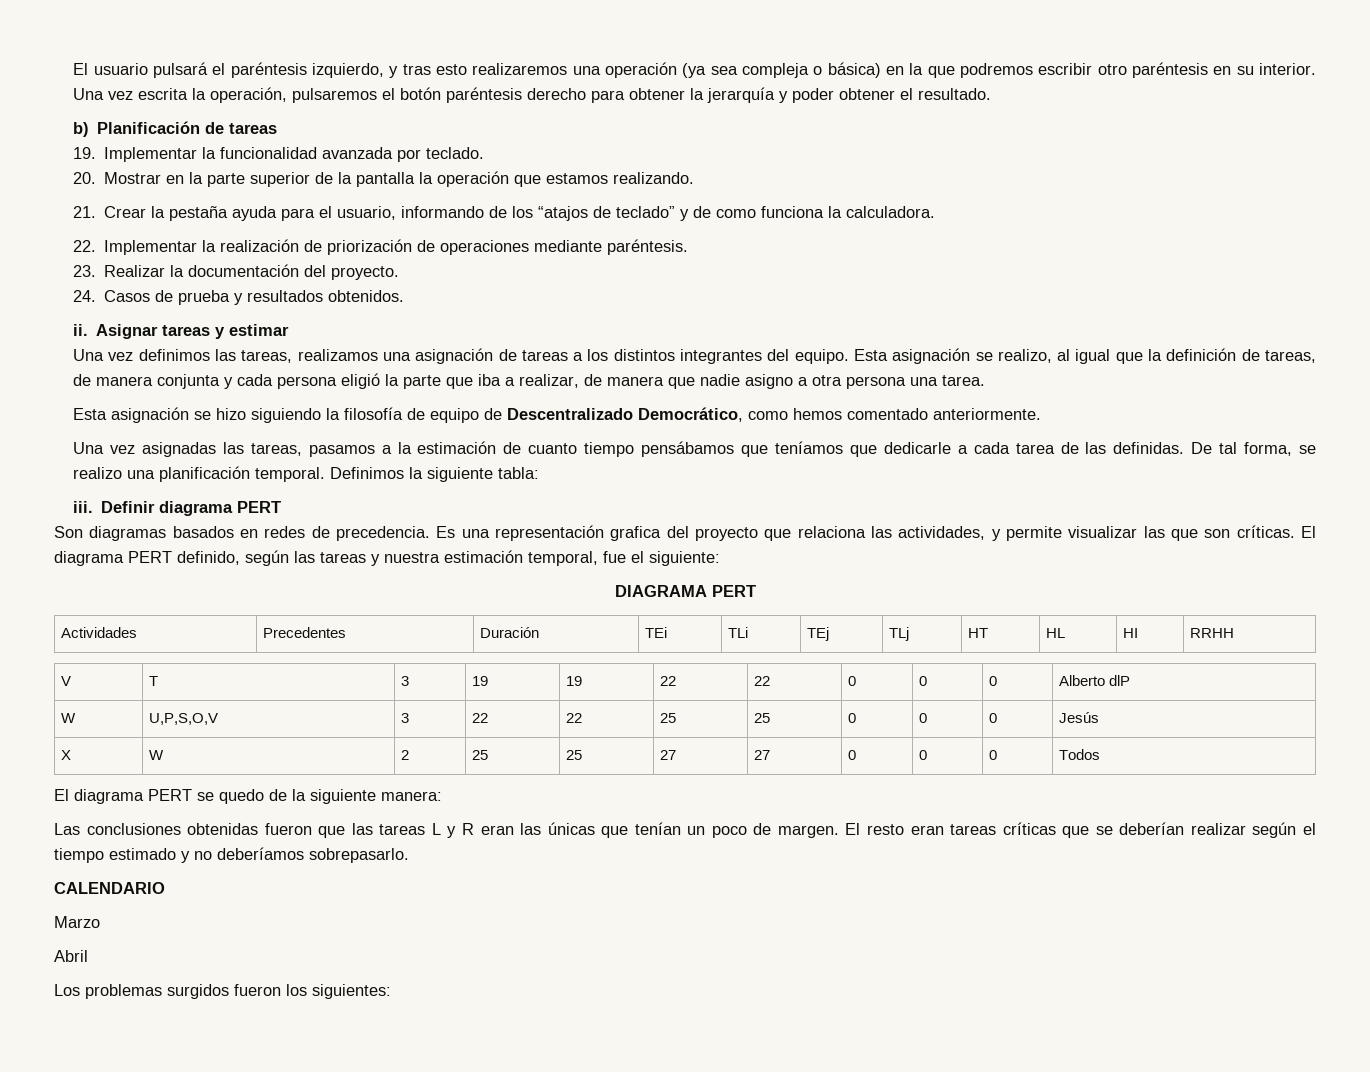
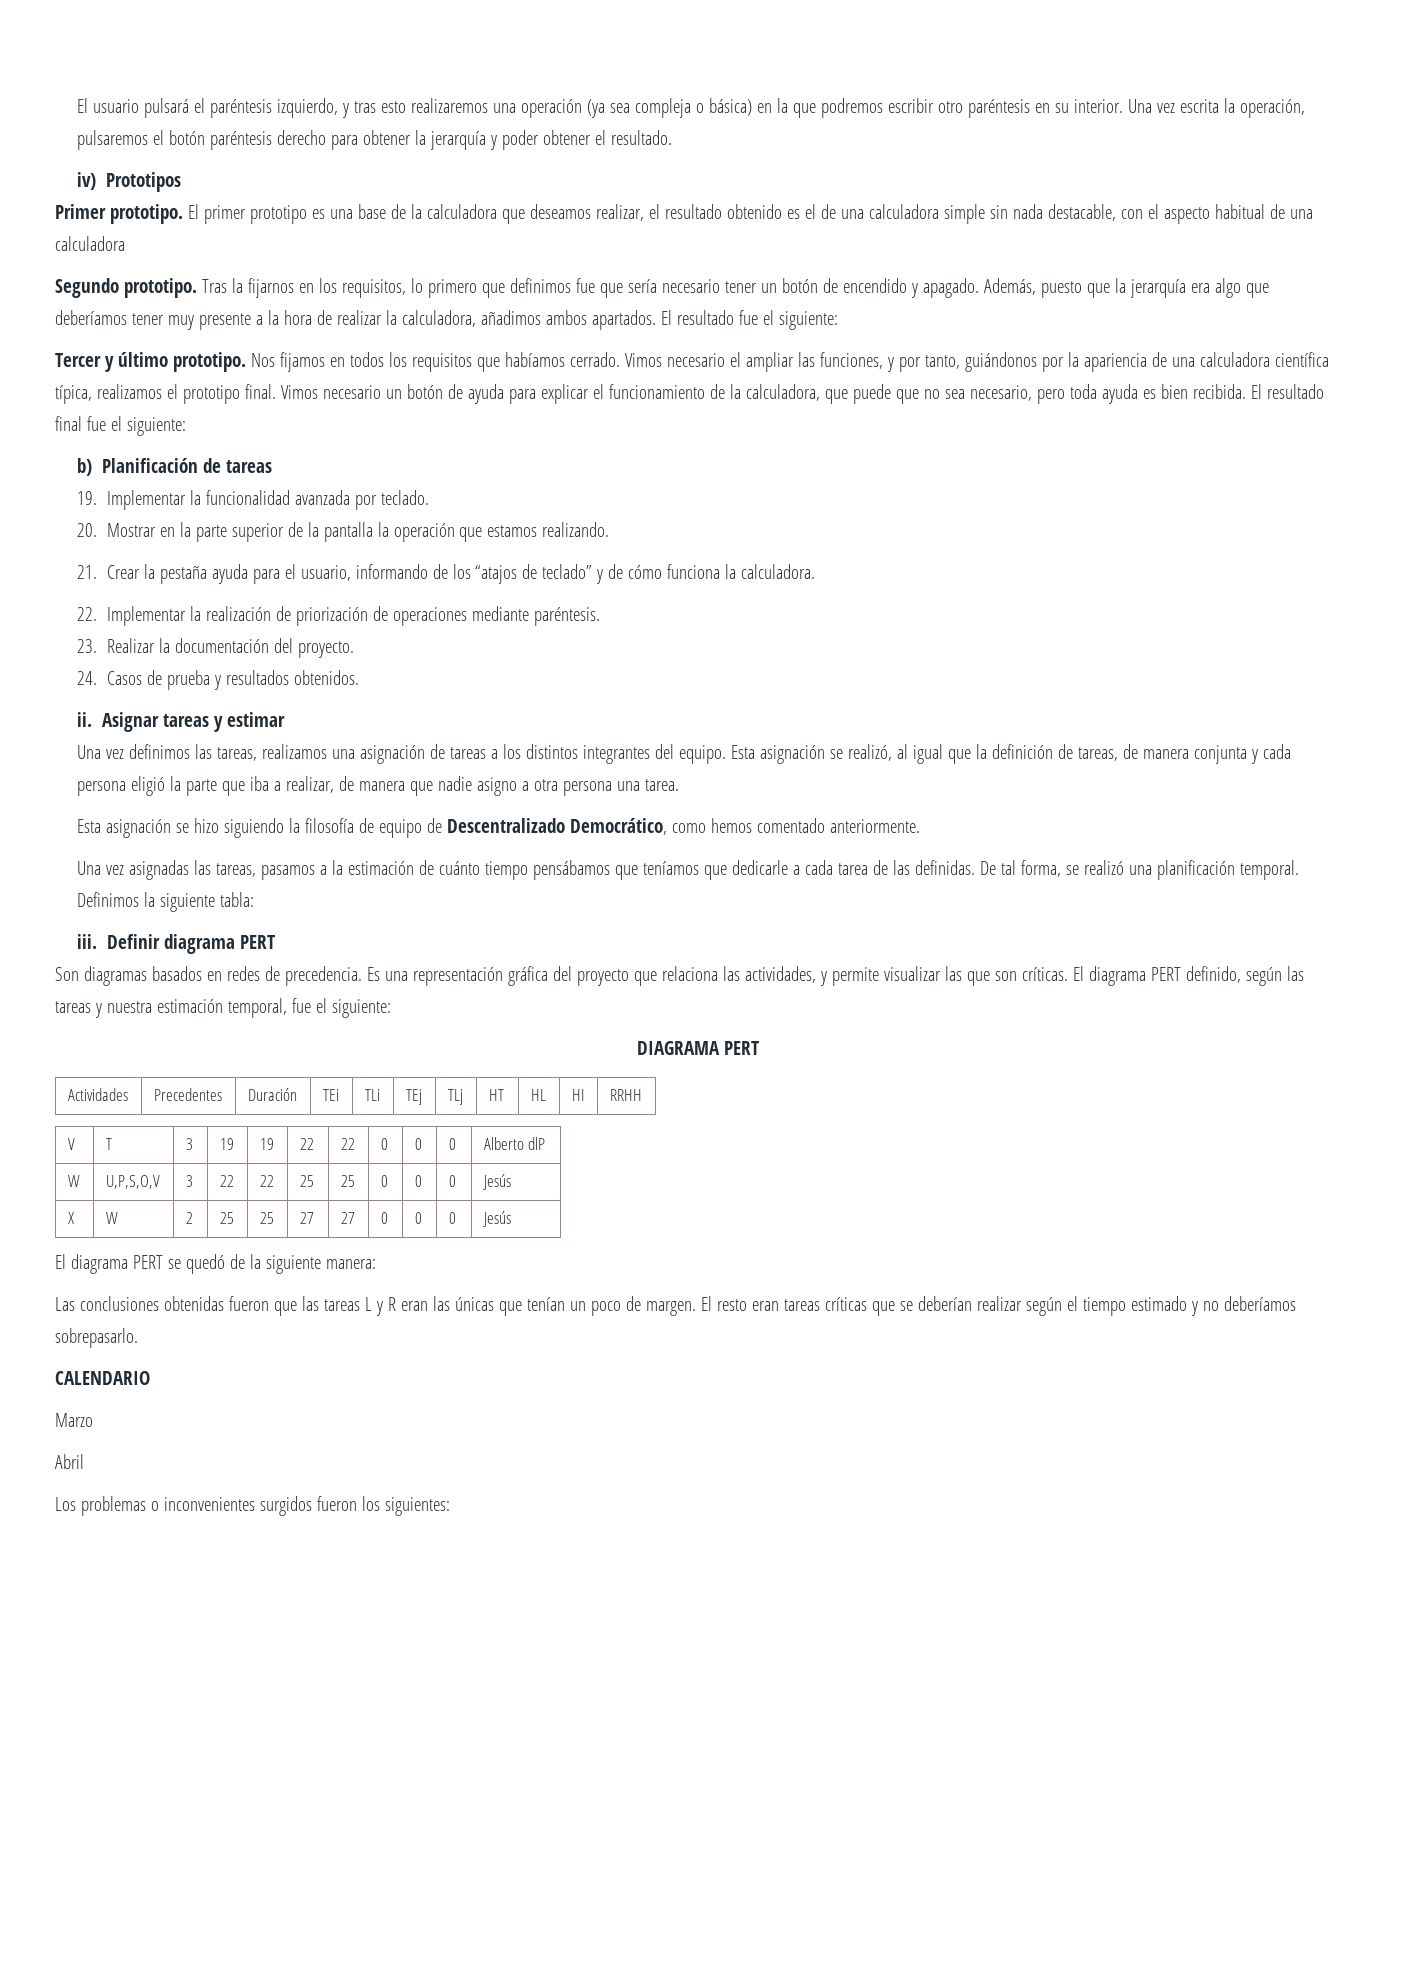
(992, 94) none -> [77,172,181,192] [55,204,1313,224] [55,236,125,251] [55,278,1269,298] [55,310,838,330] [55,352,1329,372] [55,384,1324,404] [55,416,186,436] // iv) Prototipos // Primer prototipo. El primer prototipo es una base de la calculadora que deseamos realizar, el resultado obtenido es el de una calculadora simple sin nada destacable, con el aspecto habitual de una calculadora // Segundo prototipo. Tras la fijarnos en los requisitos, lo primero que definimos fue que sería necesario tener un botón de encendido y apagado. Además, puesto que la jerarquía era algo que deberíamos tener muy presente a la hora de realizar la calculadora, añadimos ambos apartados. El resultado fue el siguiente: // Tercer y último prototipo. Nos fijamos en todos los requisitos que habíamos cerrado. Vimos necesario el ampliar las funciones, y por tanto, guiándonos por la apariencia de una calculadora científica típica, realizamos el prototipo final. Vimos necesario un botón de ayuda para explicar el funcionamiento de la calculadora, que puede que no sea necesario, pero toda ayuda es bien recibida. El resultado final fue el siguiente:
[716,209,757,218] como -> [628,565,663,579] cómo
[997,349,1052,363] realizo, -> [848,744,893,761] realizó,
[528,443,578,454] cuanto -> [439,861,481,875] cuánto
[73,467,123,479] realizo -> [1084,860,1125,875] realizó
[610,526,662,541] grafica -> [507,966,548,986] gráfica
[1059,749,1101,760] Todos -> [482,1211,511,1227] Jesús
[219,789,264,804] quedo -> [185,1254,225,1274] quedó
(162, 991) none -> [150,1497,255,1511] o inconvenientes

